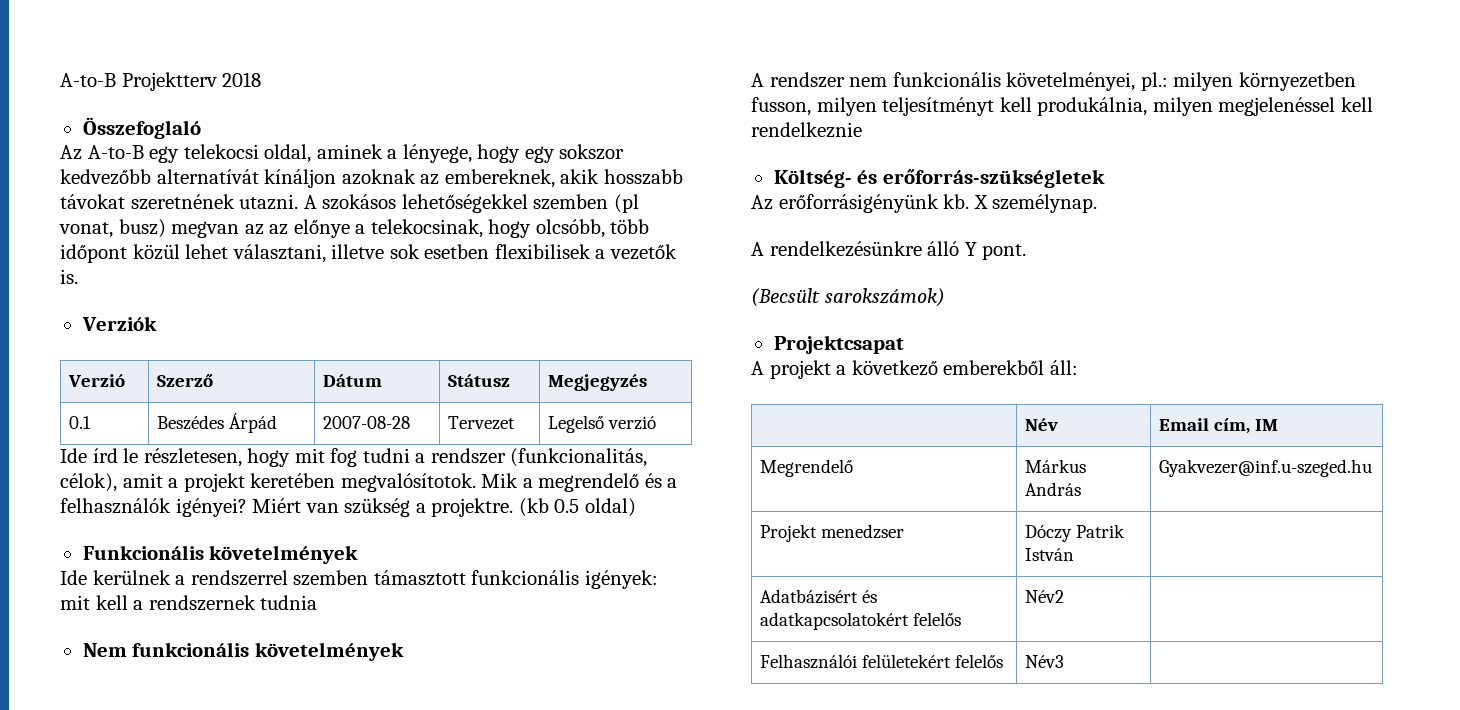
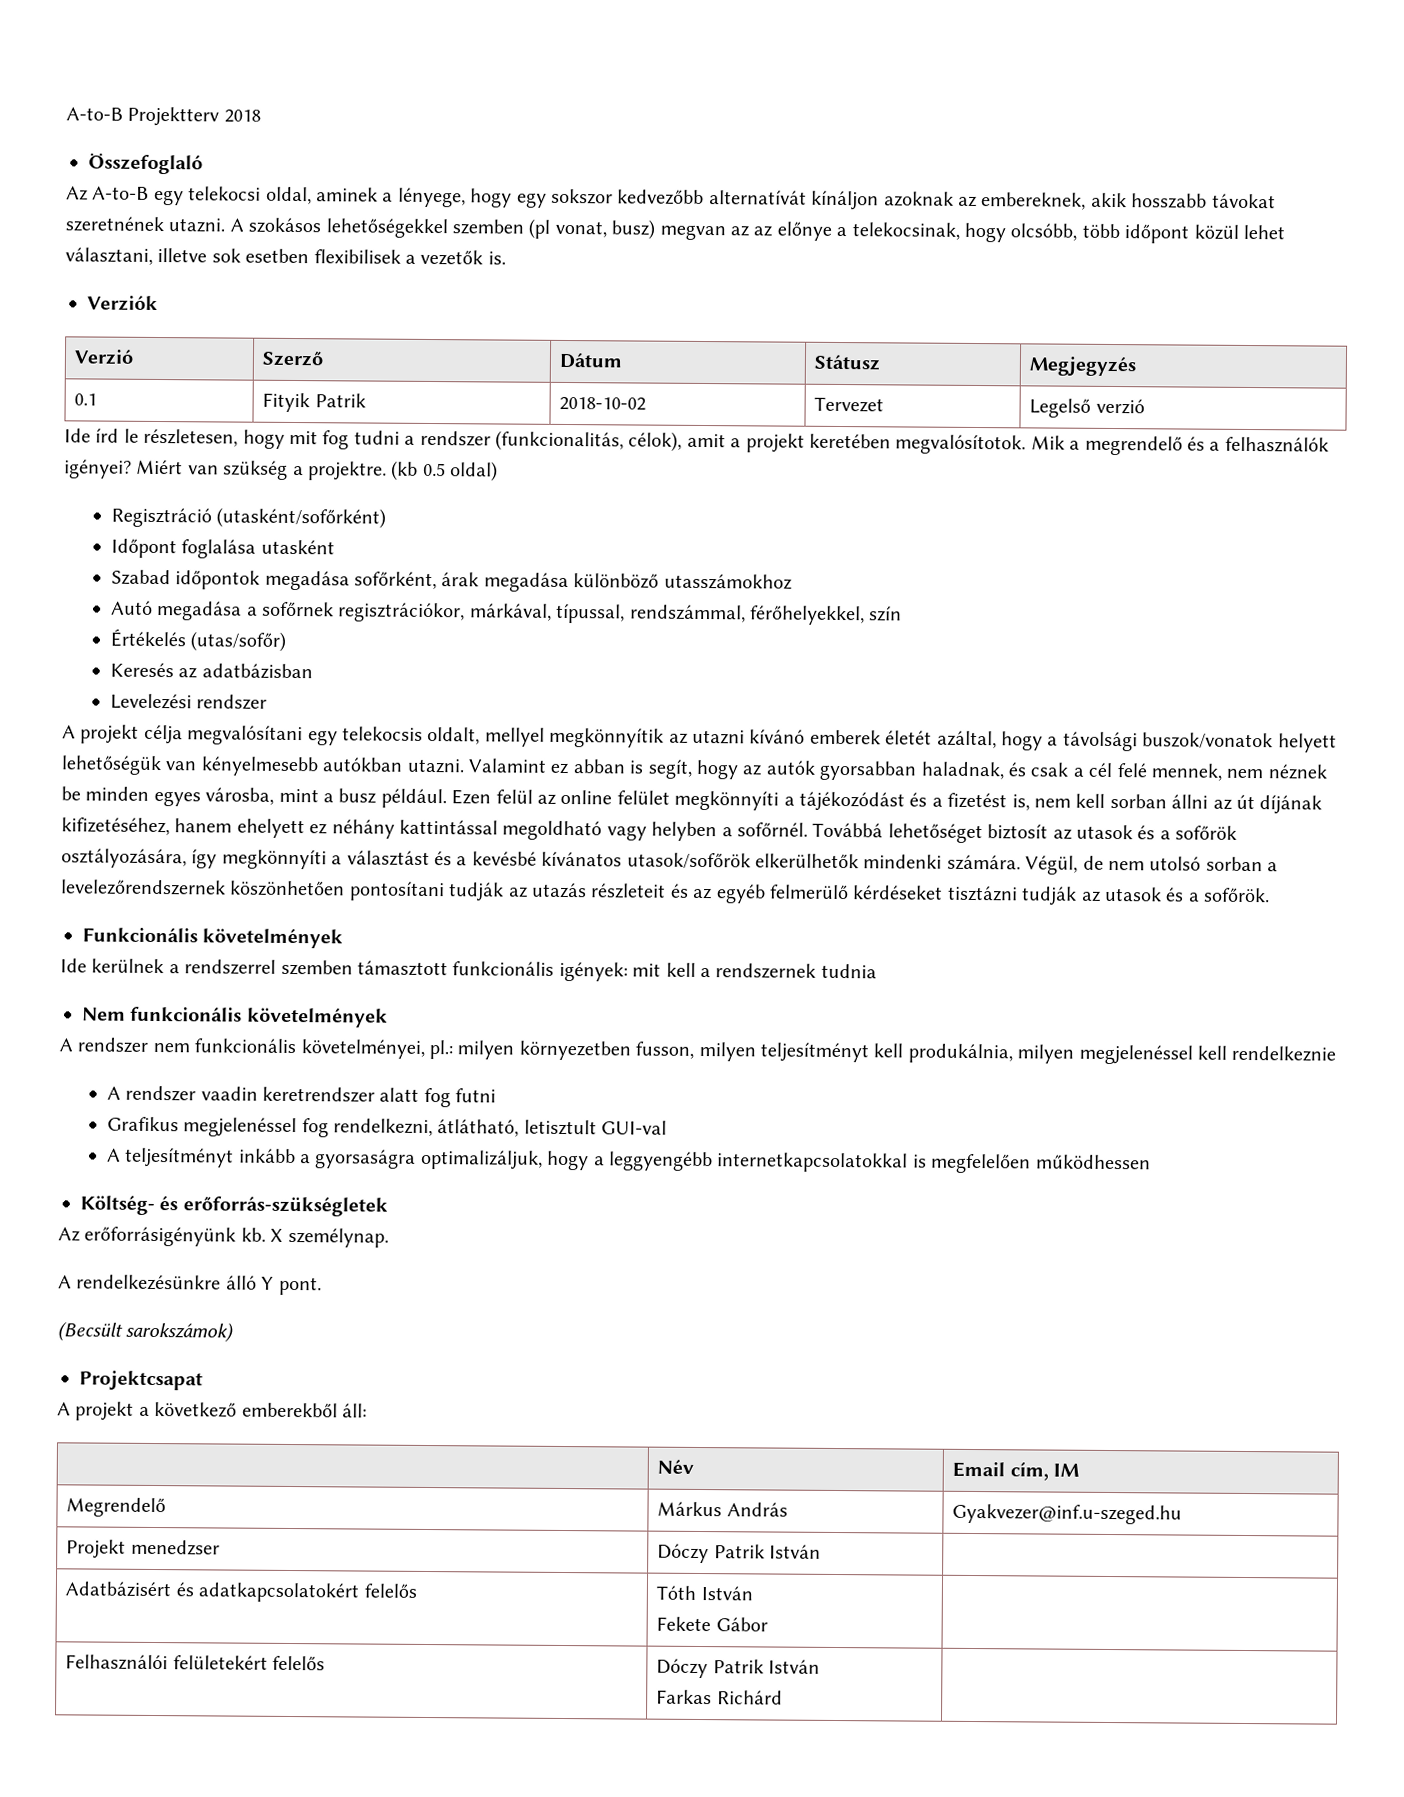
[156,413,277,433] [322,416,410,429] Beszédes Árpád | 2007-08-28 -> [262,392,366,413] [559,396,647,411] Fityik Patrik | 2018-10-02
(636, 507) none -> [110,507,387,529] [110,538,335,559] [110,569,792,593] [110,600,903,626] [109,628,287,652] [109,662,313,680] [109,693,268,710] [62,724,1337,753] [61,755,1327,781] [61,786,1323,815] [61,817,1238,844] [61,848,1279,875] [61,879,1271,906] // Regisztráció (utasként/sofőrként) // Időpont foglalása utasként // Szabad időpontok megadása sofőrként, árak megadása különböző utasszámokhoz // Autó megadása a sofőrnek regisztrációkor, márkával, típussal, rendszámmal, férőhelyekkel, szín // Értékelés (utas/sofőr) // Keresés az adatbázisban // Levelezési rendszer // A projekt célja megvalósítani egy telekocsis oldalt, mellyel megkönnyítik az utazni kívánó emberek életét azáltal, hogy a távolsági buszok/vonatok helyett lehetőségük van kényelmesebb autókban utazni. Valamint ez abban is segít, hogy az autók gyorsabban haladnak, és csak a cél felé mennek, nem néznek be minden egyes városba, mint a busz például. Ezen felül az online felület megkönnyíti a tájékozódást és a fizetést is, nem kell sorban állni az út díjának kifizetéséhez, hanem ehelyett ez néhány kattintással megoldható vagy helyben a sofőrnél. Továbbá lehetőséget biztosít az utasok és a sofőrök osztályozására, így megkönnyíti a választást és a kevésbé kívánatos utasok/sofőrök elkerülhetők mindenki számára. Végül, de nem utolsó sorban a levelezőrendszernek köszönhetően pontosítani tudják az utazás részleteit és az egyéb felmerülő kérdéseket tisztázni tudják az utasok és a sofőrök.
(862, 130) none -> [106,1085,497,1108] [106,1116,668,1138] [106,1147,1151,1174] // A rendszer vaadin keretrendszer alatt fog futni // Grafikus megjelenéssel fog rendelkezni, átlátható, letisztult GUI-val // A teljesítményt inkább a gyorsaságra optimalizáljuk, hogy a leggyengébb internetkapcsolatokkal is megfelelően működhessen
[1024,590,1064,603] Név2 -> [656,1585,753,1601] [656,1616,768,1632] Tóth István // Fekete Gábor
[1024,655,1064,668] Név3 -> [656,1658,821,1679] [656,1689,783,1705] Dóczy Patrik István // Farkas Richárd

